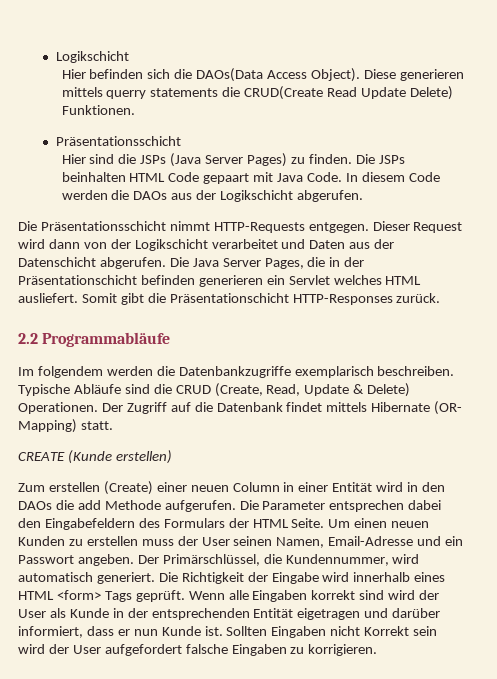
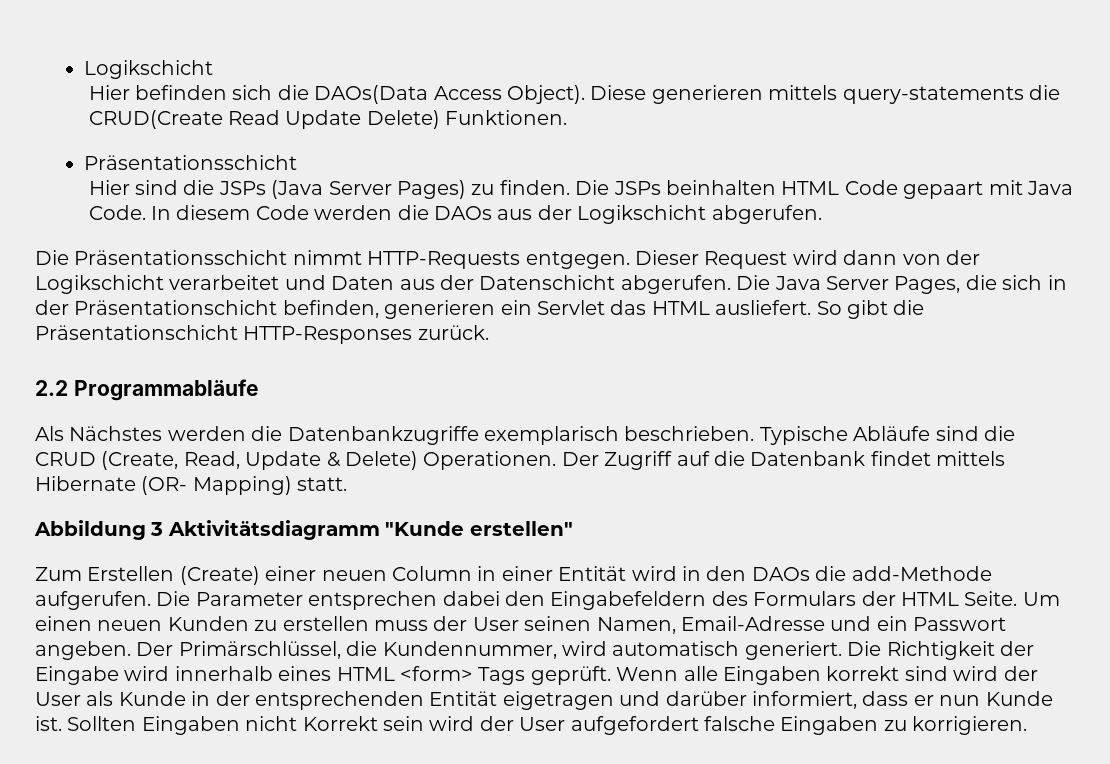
[106,88,219,99] querry statements -> [842,86,1024,104] query-statements
(326, 262) none -> [1002,275,1043,290] sich
[140,275,195,285] befinden -> [282,300,379,318] befinden,
[333,275,382,285] welches -> [610,300,647,315] das
[81,293,117,303] Somit -> [816,301,842,315] So
[18,366,103,378] Im folgendem -> [35,426,163,441] Als Nächstes
[377,366,455,376] beschreiben. -> [624,426,755,441] beschrieben.
[18,450,172,464] CREATE (Kunde erstellen) -> [34,520,573,540] Abbildung 3 Aktivitätsdiagramm "Kunde erstellen"
[48,482,100,492] erstellen -> [87,566,175,581] Erstellen
[77,500,161,510] add Methode -> [851,566,992,581] add-Methode

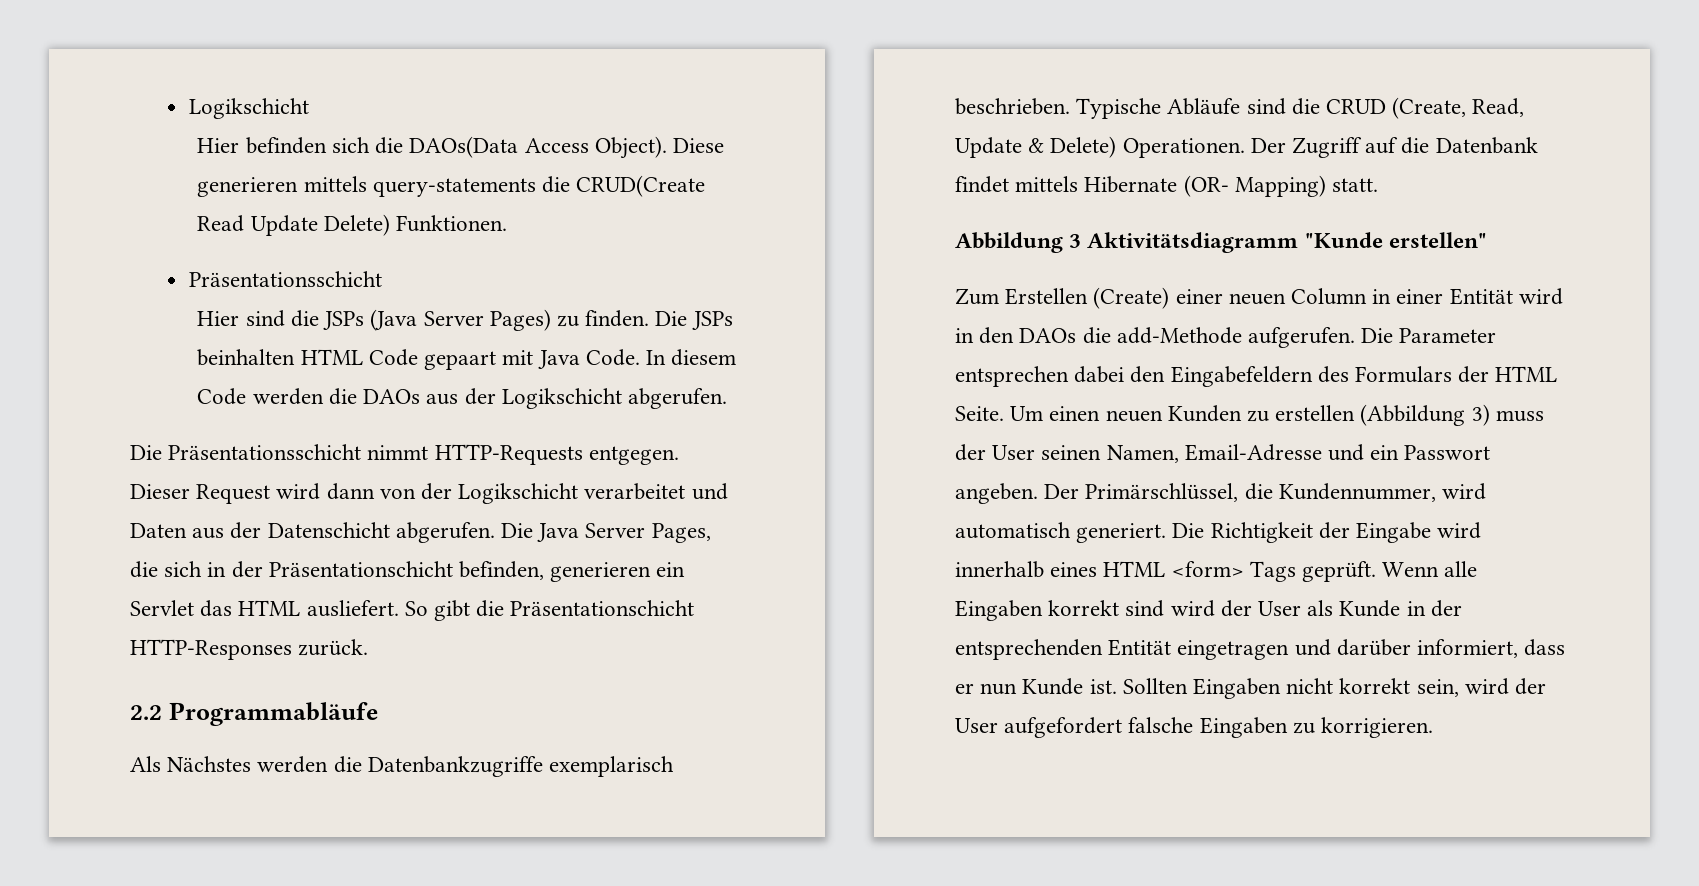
(369, 623) none -> [1360,404,1490,426] (Abbildung 3)
[502,691,614,710] eigetragen -> [1177,640,1290,660] eingetragen
[302,716,424,731] Korrekt sein -> [1339,678,1459,697] korrekt sein,

